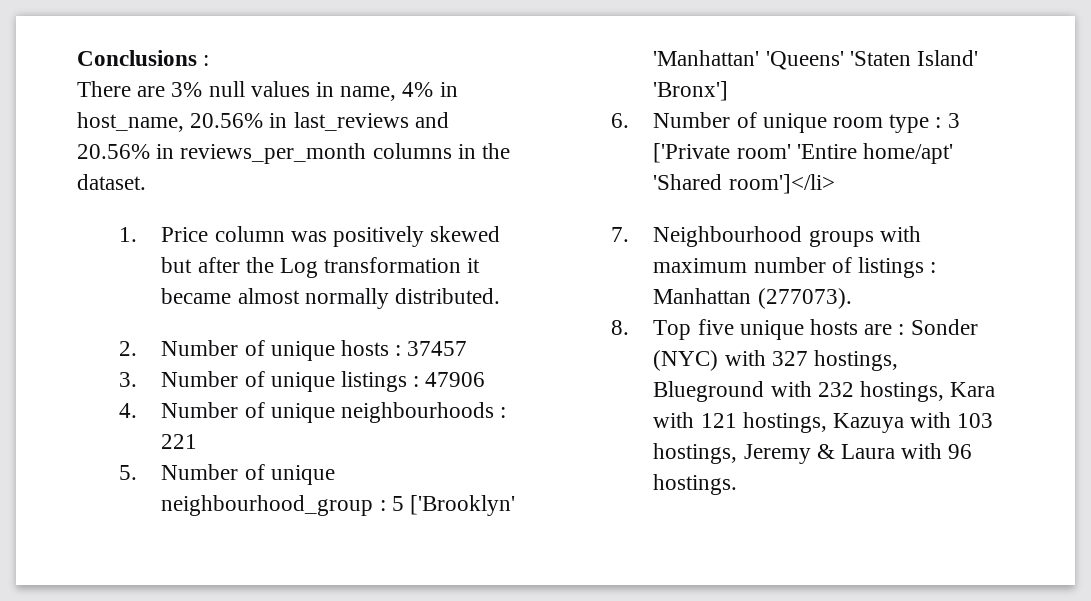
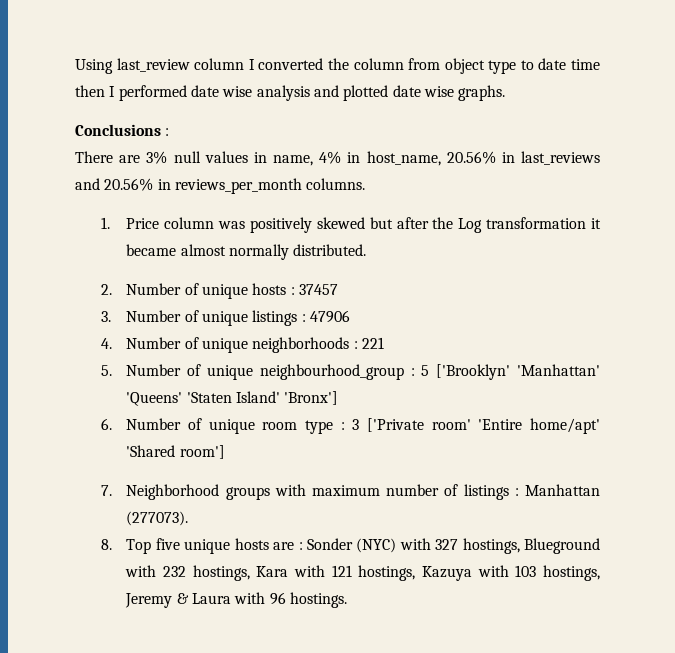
(77, 58) none -> [75,58,600,74] [75,85,506,101] Using last_review column I converted the column from object type to date time then I performed date wise analysis and plotted date wise graphs. //
[372,143,511,159] [77,174,146,190] columns in the dataset. -> [306,178,366,190] columns.
[341,402,495,423] neighbourhoods -> [252,337,350,353] neighborhoods
[728,174,835,194] room']</li> -> [179,445,225,459] room']
[653,226,803,247] Neighbourhood -> [126,484,220,500] Neighborhood

